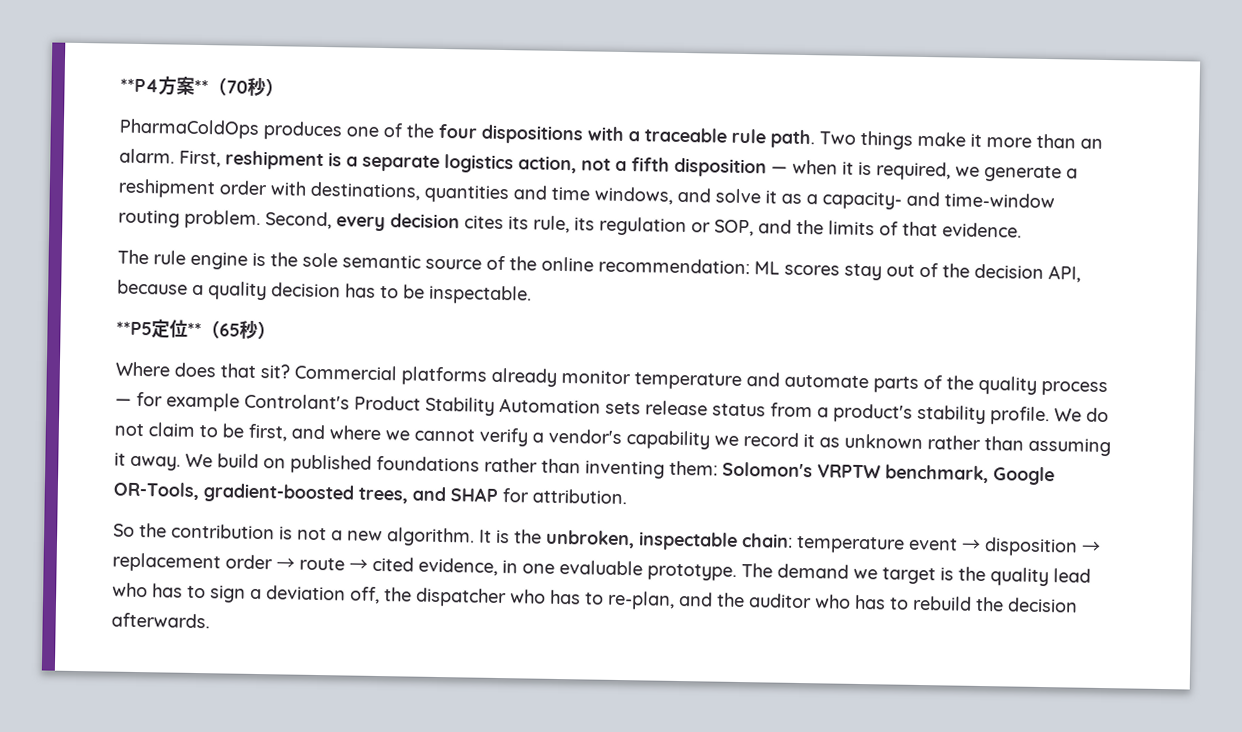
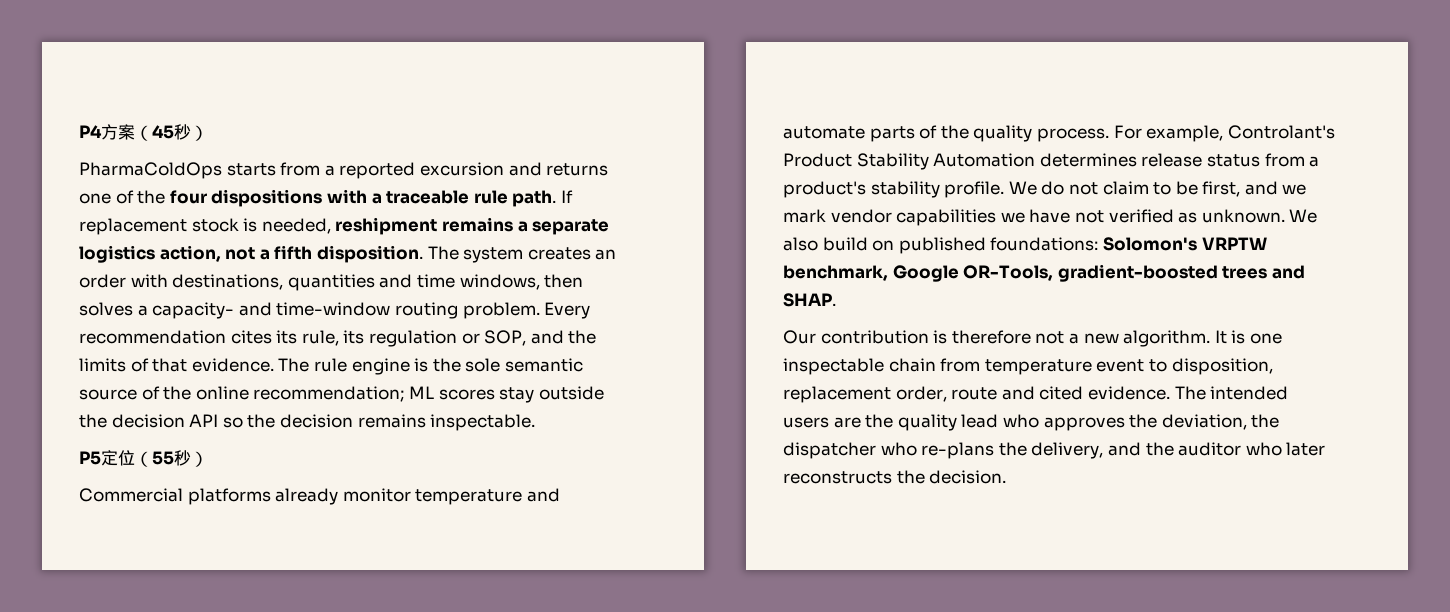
[120,75,284,97] [119,118,343,141] **P4方案**（70秒） // PharmaColdOps produces -> [79,124,208,141] [79,162,609,179] P4方案（45秒） // PharmaColdOps starts from a reported excursion and returns
[819,130,1103,150] [119,148,342,171] Two things make it more than an alarm. First, reshipment is -> [560,190,573,203] [79,217,513,235] If replacement stock is needed, reshipment remains
[674,157,1078,183] [118,178,216,199] disposition — when it is required, we generate a reshipment -> [316,245,617,263] disposition. The system creates an
[677,187,802,204] and solve it as -> [544,274,584,288] [79,302,133,316] then solves
[265,211,460,232] Second, every decision -> [544,302,591,319] [79,330,226,344] Every recommendation
(1022, 230) // -> (274, 365) none
[598,257,750,275] recommendation: -> [253,386,405,402] recommendation;
[886,262,1081,283] [117,279,532,305] [116,319,276,340] [115,361,290,379] out of the decision API, because a quality decision has to be inspectable. // **P5定位**（65秒） // Where does that sit? -> [538,386,604,400] [79,414,536,431] [79,450,208,467] outside the decision API so the decision remains inspectable. // P5定位（55秒） //
[1041,380,1108,397] [115,391,240,412] process — for example -> [1036,125,1224,142] process. For example,
[605,401,641,415] sets -> [1039,153,1137,167] determines
[329,425,1111,457] [114,452,718,479] where we cannot verify a vendor's capability we record it as unknown rather than assuming it away. We build on published foundations rather than inventing them: -> [1282,184,1307,195] [783,209,1318,226] [783,237,1099,254] we mark vendor capabilities we have not verified as unknown. We also build on published foundations:
[358,486,627,505] [113,523,167,538] trees, and SHAP for attribution. // So the -> [1222,265,1305,279] [783,293,836,307] [783,330,816,344] trees and SHAP. // Our
(293, 533) none -> [951,330,1031,344] therefore
[514,529,1101,557] [112,552,1091,587] [112,582,1078,613] [111,612,210,629] the unbroken, inspectable chain: temperature event → disposition → replacement order → route → cited evidence, in one evaluable prototype. The demand we target is the quality lead who has to sign a deviation off, the dispatcher who has to re-plan, and the auditor who has to rebuild the decision afterwards. -> [1249,333,1282,344] [783,358,1273,375] [783,386,1289,403] [783,414,1280,431] [783,442,1326,459] [783,470,1007,484] one inspectable chain from temperature event to disposition, replacement order, route and cited evidence. The intended users are the quality lead who approves the deviation, the dispatcher who re-plans the delivery, and the auditor who later reconstructs the decision.

